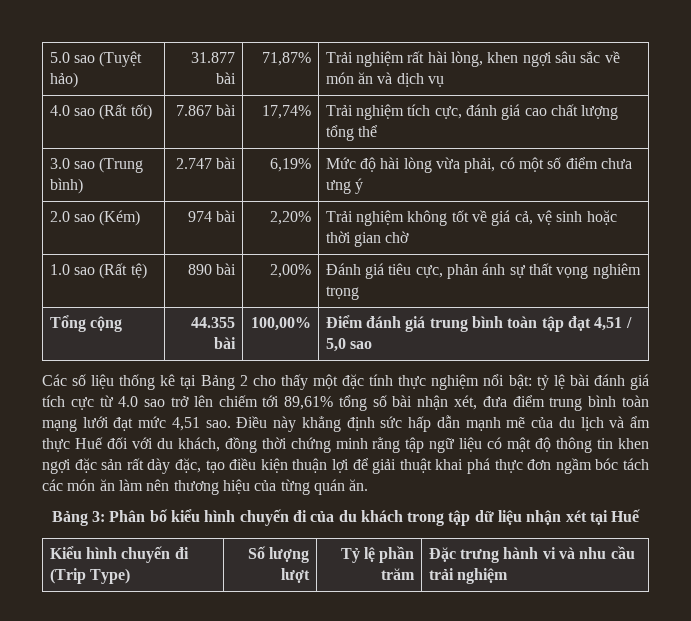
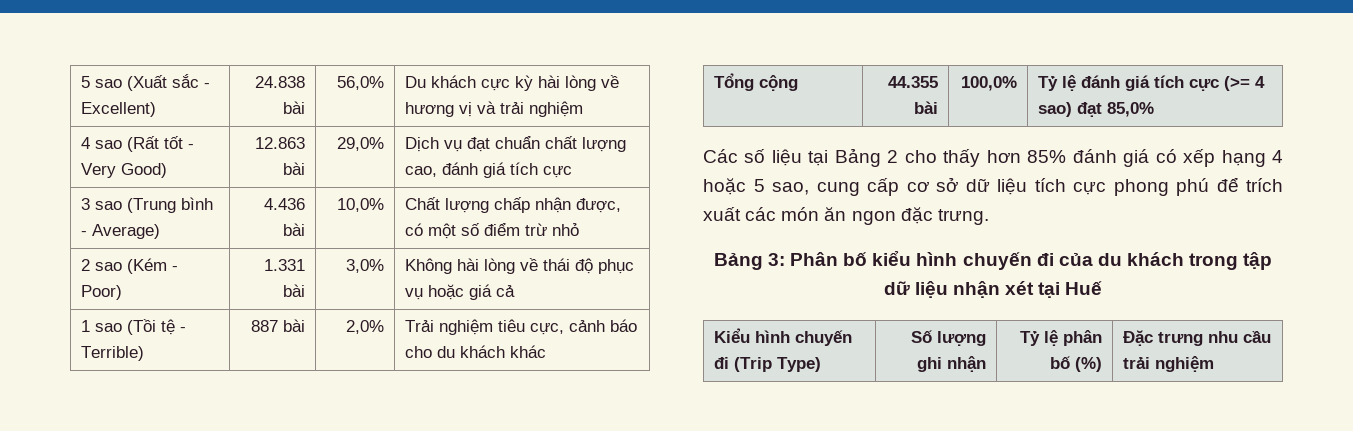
[49,51,143,67] [49,72,78,88] [191,52,236,63] [216,72,237,84] [262,52,312,66] [325,51,620,67] [325,72,445,87] [49,104,152,120] [175,104,237,116] [262,105,312,119] [325,104,619,120] [325,125,379,141] [49,157,144,173] [49,178,83,194] [175,157,237,169] [270,158,312,172] [325,157,632,173] [325,178,364,194] [49,210,141,226] [187,210,237,222] [270,211,312,225] [325,210,617,226] [325,231,410,247] [49,263,147,279] [187,263,237,275] [270,264,312,278] [325,263,641,279] [325,286,359,300] [49,315,123,332] [191,317,236,328] [214,337,237,349] [251,317,312,331] [325,315,632,332] [325,338,373,352] 5.0 sao (Tuyệt hảo) | 31.877 bài | 71,87% | Trải nghiệm rất hài lòng, khen ngợi sâu sắc về món ăn và dịch vụ // 4.0 sao (Rất tốt) | 7.867 bài | 17,74% | Trải nghiệm tích cực, đánh giá cao chất lượng tổng thể // 3.0 sao (Trung bình) | 2.747 bài | 6,19% | Mức độ hài lòng vừa phải, có một số điểm chưa ưng ý // 2.0 sao (Kém) | 974 bài | 2,20% | Trải nghiệm không tốt về giá cả, vệ sinh hoặc thời gian chờ // 1.0 sao (Rất tệ) | 890 bài | 2,00% | Đánh giá tiêu cực, phản ánh sự thất vọng nghiêm trọng // Tổng cộng | 44.355 bài | 100,00% | Điểm đánh giá trung bình toàn tập đạt 4,51 / 5,0 sao -> [80,74,210,91] [80,102,156,117] [255,76,306,88] [283,101,306,114] [337,76,385,90] [404,75,619,91] [404,101,583,117] [80,136,194,152] [80,163,167,178] [255,137,306,149] [283,162,306,175] [337,137,385,151] [404,136,626,152] [404,162,572,178] [80,197,213,213] [80,224,160,239] [264,198,306,210] [283,223,306,236] [337,198,385,212] [404,197,621,213] [404,223,579,239] [80,258,178,274] [80,285,122,300] [264,259,306,271] [283,284,306,297] [346,259,385,273] [404,258,634,274] [404,284,515,300] [80,319,186,335] [80,346,144,361] [251,319,306,332] [346,320,385,334] [404,319,637,335] [404,345,546,358] [713,73,798,91] [888,76,939,88] [914,101,939,114] [961,76,1018,91] [1037,75,1265,91] [1037,102,1154,117] 5 sao (Xuất sắc - Excellent) | 24.838 bài | 56,0% | Du khách cực kỳ hài lòng về hương vị và trải nghiệm // 4 sao (Rất tốt - Very Good) | 12.863 bài | 29,0% | Dịch vụ đạt chuẩn chất lượng cao, đánh giá tích cực // 3 sao (Trung bình - Average) | 4.436 bài | 10,0% | Chất lượng chấp nhận được, có một số điểm trừ nhỏ // 2 sao (Kém - Poor) | 1.331 bài | 3,0% | Không hài lòng về thái độ phục vụ hoặc giá cả // 1 sao (Tồi tệ - Terrible) | 887 bài | 2,0% | Trải nghiệm tiêu cực, cảnh báo cho du khách khác // Tổng cộng | 44.355 bài | 100,0% | Tỷ lệ đánh giá tích cực (>= 4 sao) đạt 85,0%
[119,374,176,390] thống kê -> (802, 157) none
[312,374,649,390] [42,395,649,411] [42,415,650,432] [42,437,649,453] [42,458,650,474] [42,479,369,495] một đặc tính thực nghiệm nổi bật: tỷ lệ bài đánh giá tích cực từ 4.0 sao trở lên chiếm tới 89,61% tổng số bài nhận xét, đưa điểm trung bình toàn mạng lưới đạt mức 4,51 sao. Điều này khẳng định sức hấp dẫn mạnh mẽ của du lịch và ẩm thực Huế đối với du khách, đồng thời chứng minh rằng tập ngữ liệu có mật độ thông tin khen ngợi đặc sản rất dày đặc, tạo điều kiện thuận lợi để giải thuật khai phá thực đơn ngầm bóc tách các món ăn làm nên thương hiệu của từng quán ăn. -> [986,149,1283,167] [703,177,1283,196] [703,207,989,225] hơn 85% đánh giá có xếp hạng 4 hoặc 5 sao, cung cấp cơ sở dữ liệu tích cực phong phú để trích xuất các món ăn ngon đặc trưng.
[281,568,311,583] [340,546,415,563] [381,568,416,580] lượt | Tỷ lệ phần trăm -> [917,356,987,372] [1020,330,1103,346] [1050,356,1103,372] ghi nhận | Tỷ lệ phân bố (%)
[503,547,576,559] hành vi và -> (1203, 339) none

